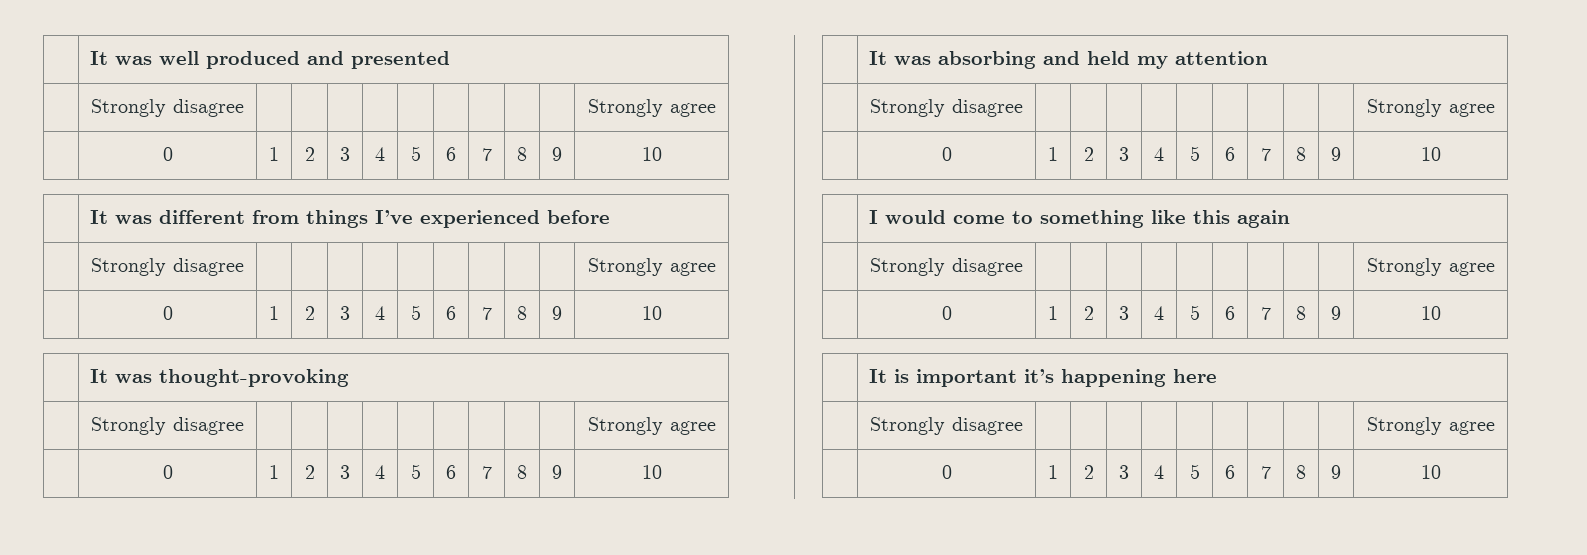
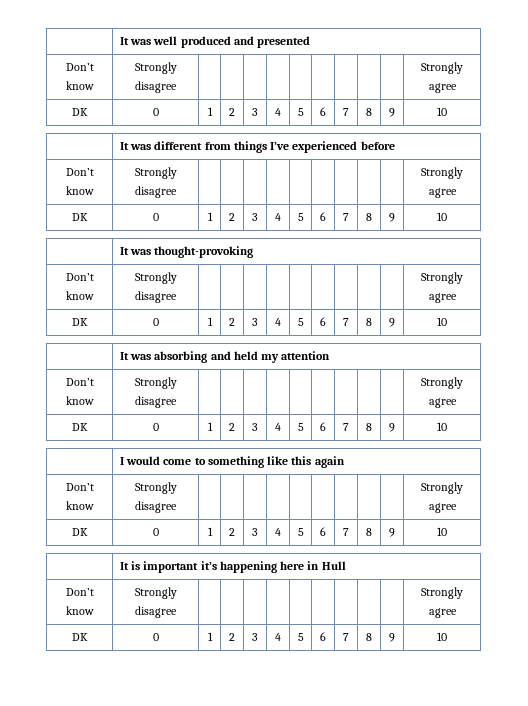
[91,99,244,117] [587,99,716,117] | Strongly disagree | | | | | | | | | | Strongly agree // -> [65,63,94,71] [65,81,94,90] [134,62,177,74] [135,81,177,93] [421,62,463,74] [428,83,457,93] [71,108,88,116] Don’t know | Strongly disagree | | | | | | | | | | Strongly agree // DK
[91,258,244,276] [587,258,716,276] | Strongly disagree | | | | | | | | | | Strongly agree // -> [65,168,94,176] [65,186,94,195] [134,167,177,179] [135,186,177,198] [421,167,463,179] [428,188,457,198] [71,213,88,221] Don’t know | Strongly disagree | | | | | | | | | | Strongly agree // DK
[91,417,244,435] [587,417,716,435] | Strongly disagree | | | | | | | | | | Strongly agree // -> [65,273,94,281] [65,291,94,300] [134,272,177,284] [135,291,177,303] [421,272,463,284] [428,293,457,303] [71,318,88,326] Don’t know | Strongly disagree | | | | | | | | | | Strongly agree // DK
[870,99,1023,117] [1366,99,1495,117] | Strongly disagree | | | | | | | | | | Strongly agree // -> [65,378,94,386] [65,396,94,405] [134,377,177,389] [135,396,177,408] [421,377,463,389] [428,398,457,408] [71,423,88,431] Don’t know | Strongly disagree | | | | | | | | | | Strongly agree // DK
[870,258,1023,276] [1366,258,1495,276] | Strongly disagree | | | | | | | | | | Strongly agree // -> [65,483,94,491] [65,501,94,510] [134,482,177,494] [135,501,177,513] [421,482,463,494] [428,503,457,513] [71,528,88,536] Don’t know | Strongly disagree | | | | | | | | | | Strongly agree // DK
[870,417,1023,435] [1366,417,1495,435] // | Strongly disagree | | | | | | | | | | Strongly agree // -> [307,561,346,570] [65,588,94,596] [65,606,94,615] [134,587,177,599] [135,606,177,618] [421,587,463,599] [428,608,457,618] [71,633,88,641] in Hull // Don’t know | Strongly disagree | | | | | | | | | | Strongly agree // DK

